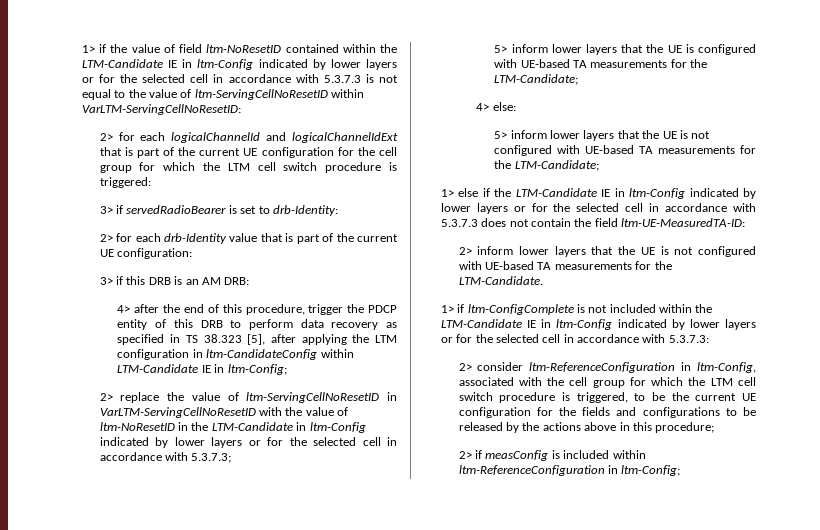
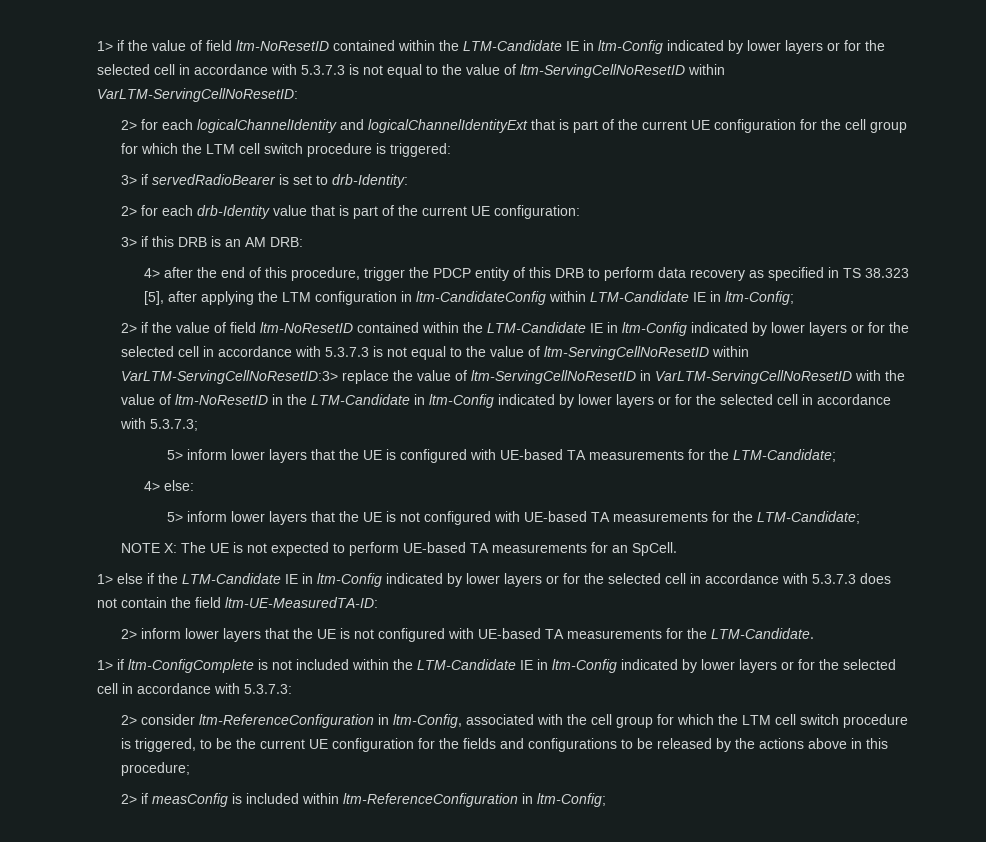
[171,132,398,143] logicalChannelId and logicalChannelIdExt -> [196,119,528,133] logicalChannelIdentity and logicalChannelIdentityExt
(113, 397) none -> [140,322,909,336] [120,346,749,360] [120,370,338,384] if the value of field ltm-NoResetID contained within the LTM-Candidate IE in ltm-Config indicated by lower layers or for the selected cell in accordance with 5.3.7.3 is not equal to the value of ltm-ServingCellNoResetID within VarLTM-ServingCellNoResetID:3>
(599, 165) none -> [120,542,677,556] // NOTE X: The UE is not expected to perform UE-based TA measurements for an SpCell.

